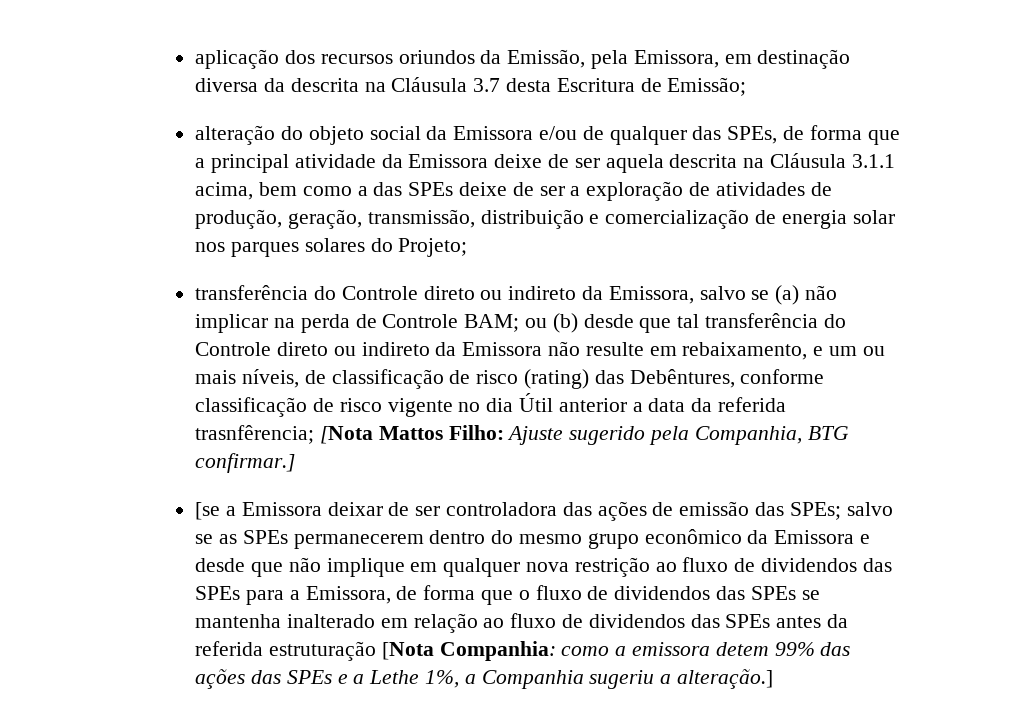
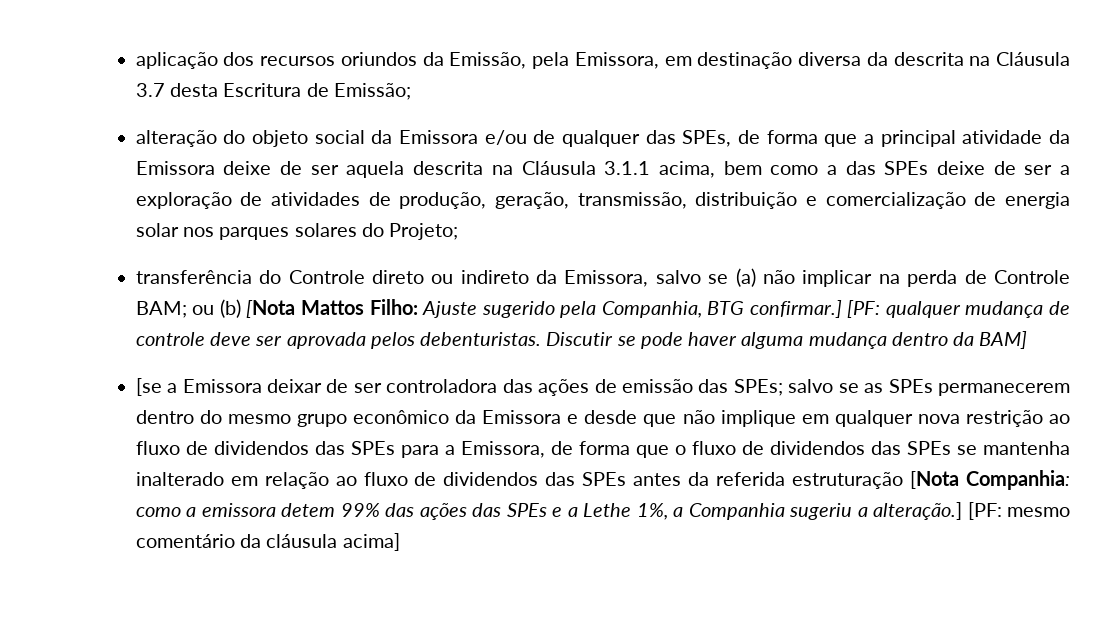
[583,313,846,333] [195,341,885,360] [195,369,825,389] [195,393,787,417] [195,425,315,444] desde que tal transferência do Controle direto ou indireto da Emissora não resulte em rebaixamento, e um ou mais níveis, de classificação de risco (rating) das Debêntures, conforme classificação de risco vigente no dia Útil anterior a data da referida trasnfêrencia; -> (241, 308) none
(296, 463) none -> [847,300,1070,318] [135,331,1028,349] [PF: qualquer mudança de controle deve ser aprovada pelos debenturistas. Discutir se pode haver alguma mudança dentro da BAM]
(774, 679) none -> [967,502,1071,520] [135,533,400,551] [PF: mesmo comentário da cláusula acima]

